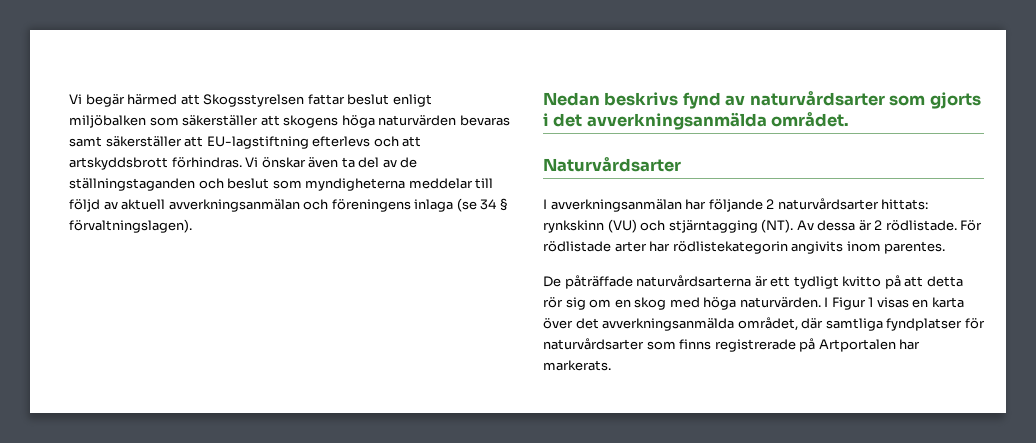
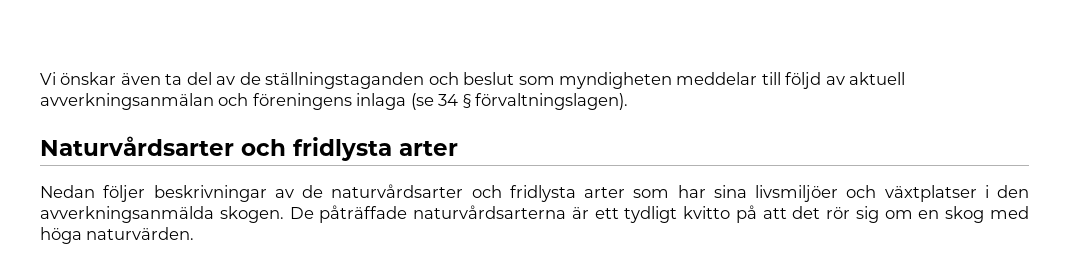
[69,94,432,107] [69,115,510,128] [69,136,422,149] [69,157,259,170] Vi begär härmed att Skogsstyrelsen fattar beslut enligt miljöbalken som säkerställer att skogens höga naturvärden bevaras samt säkerställer att EU-lagstiftning efterlevs och att artskyddsbrott förhindras. Vi -> [40,72,56,85] Vi
[305,178,406,191] myndigheterna -> [559,72,673,89] myndigheten
[543,91,981,109] [543,112,850,130] [543,157,681,172] [543,198,929,212] [543,219,983,233] [543,241,946,254] Nedan beskrivs fynd av naturvårdsarter som gjorts i det avverkningsanmälda området. // Naturvårdsarter // I avverkningsanmälan har följande 2 naturvårdsarter hittats: rynkskinn (VU) och stjärntagging (NT). Av dessa är 2 rödlistade. För rödlistade arter har rödlistekategorin angivits inom parentes. // -> [40,136,458,161] [40,184,1029,202] [40,206,284,223] Naturvårdsarter och fridlysta arter // Nedan följer beskrivningar av de naturvårdsarter och fridlysta arter som har sina livsmiljöer och växtplatser i den avverkningsanmälda skogen.
[926,276,963,287] detta -> [792,206,821,219] det
[824,297,964,310] [543,317,985,331] [543,338,921,352] [543,360,611,371] I Figur 1 visas en karta över det avverkningsanmälda området, där samtliga fyndplatser för naturvårdsarter som finns registrerade på Artportalen har markerats. -> (195, 233) none

